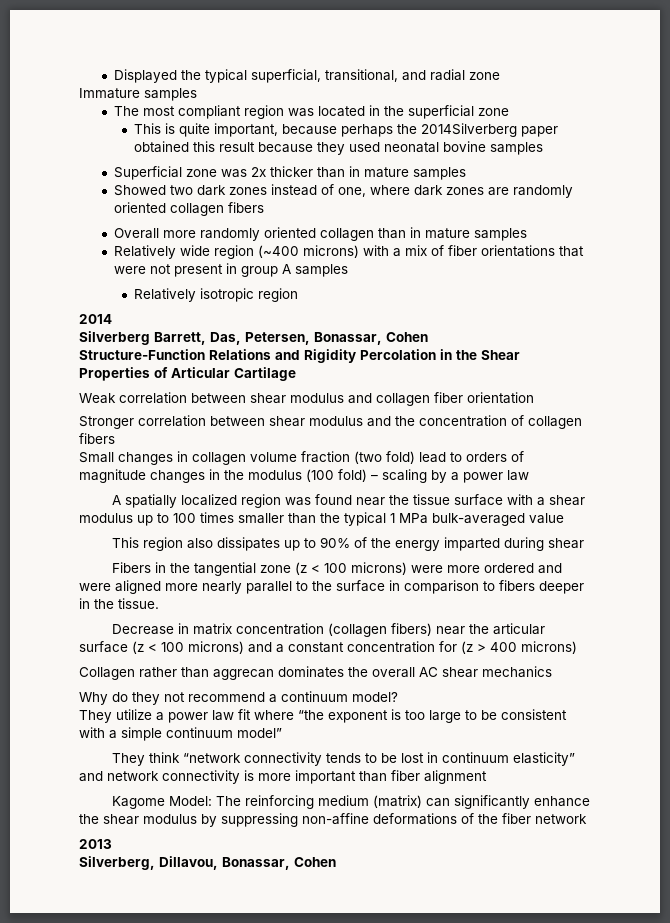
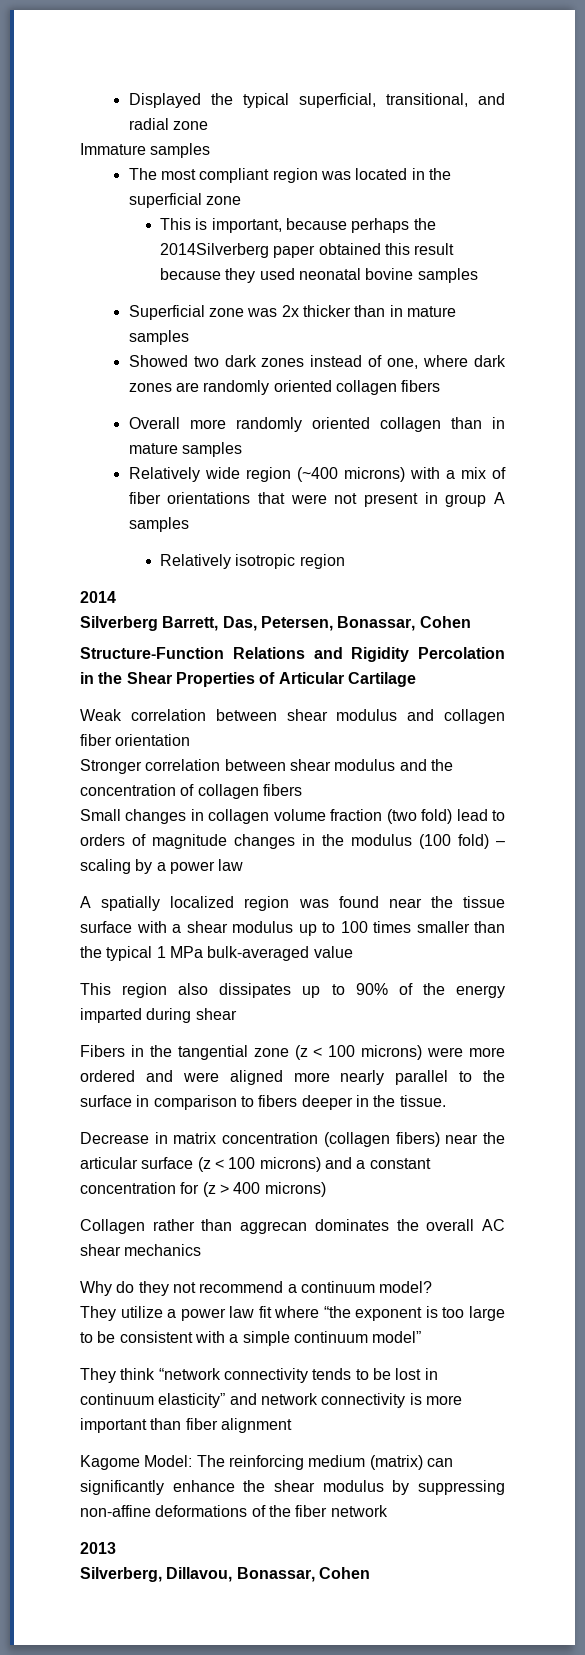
[179,123,211,137] quite -> (208, 224) none

